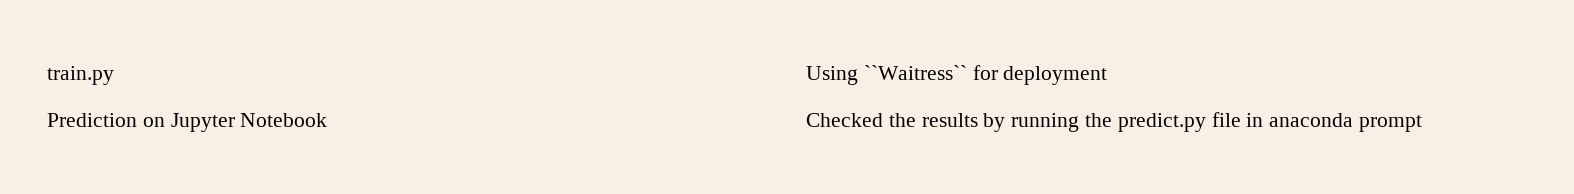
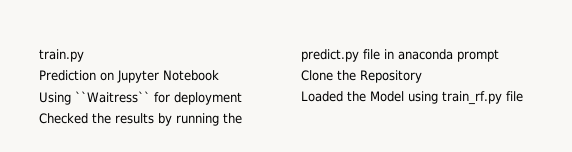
(1423, 123) none -> [301,70,422,83] [301,91,523,105] // Clone the Repository // Loaded the Model using train_rf.py file

